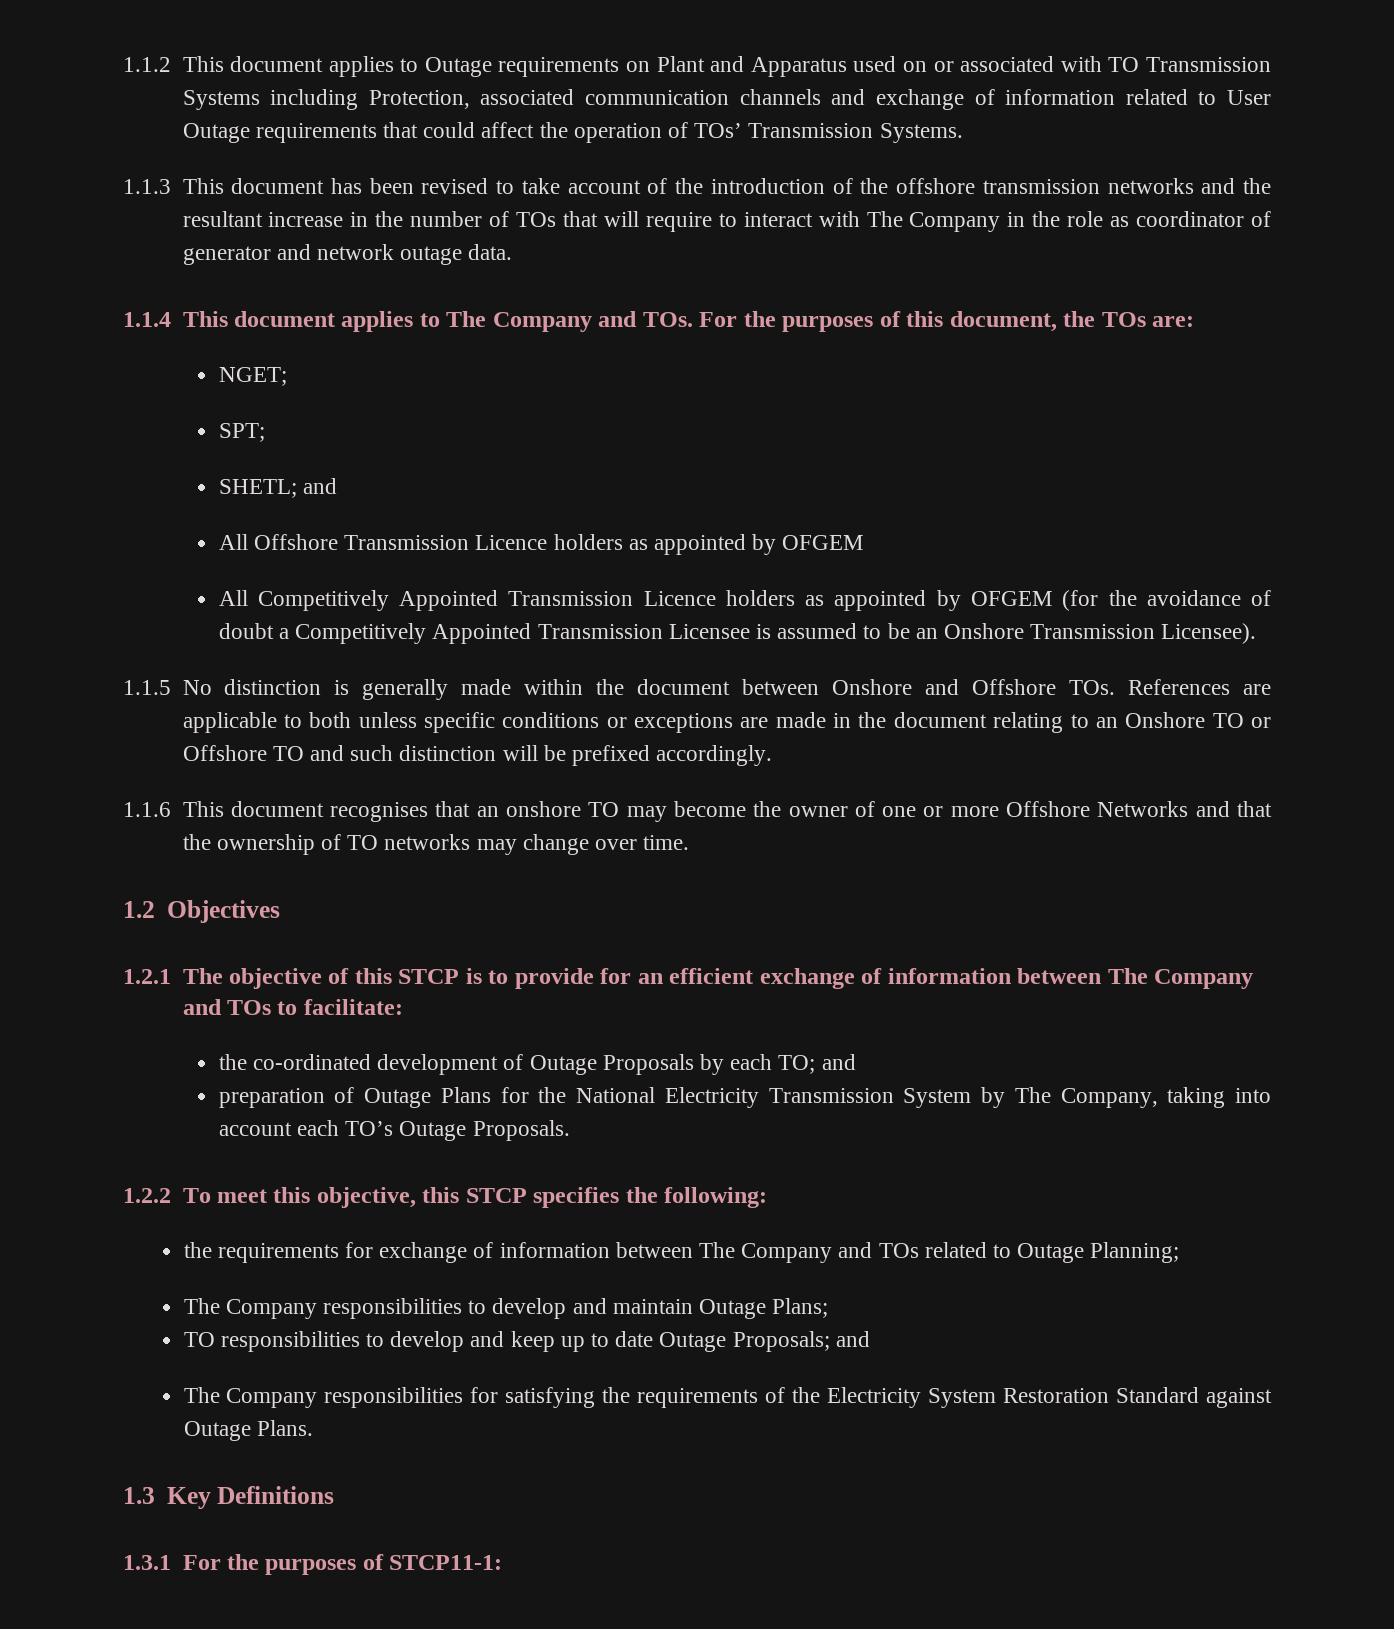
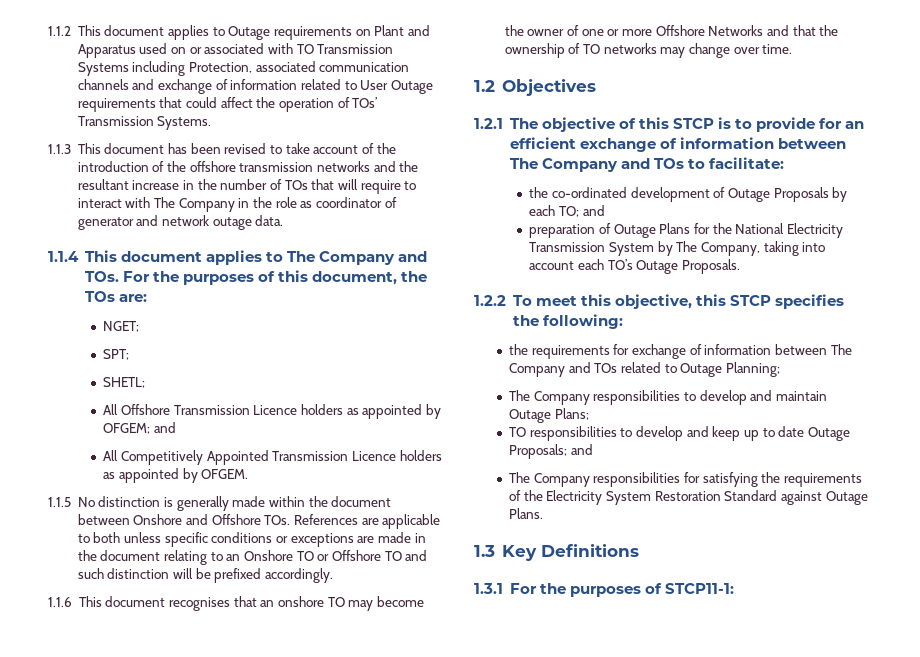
[302,478,337,494] and -> (146, 382) none
[782,535,864,550] OFGEM -> [103,422,176,434] OFGEM; and
[970,590,1271,611] [218,623,1257,644] OFGEM (for the avoidance of doubt a Competitively Appointed Transmission Licensee is assumed to be an Onshore Transmission Licensee). -> [201,469,249,479] OFGEM.

